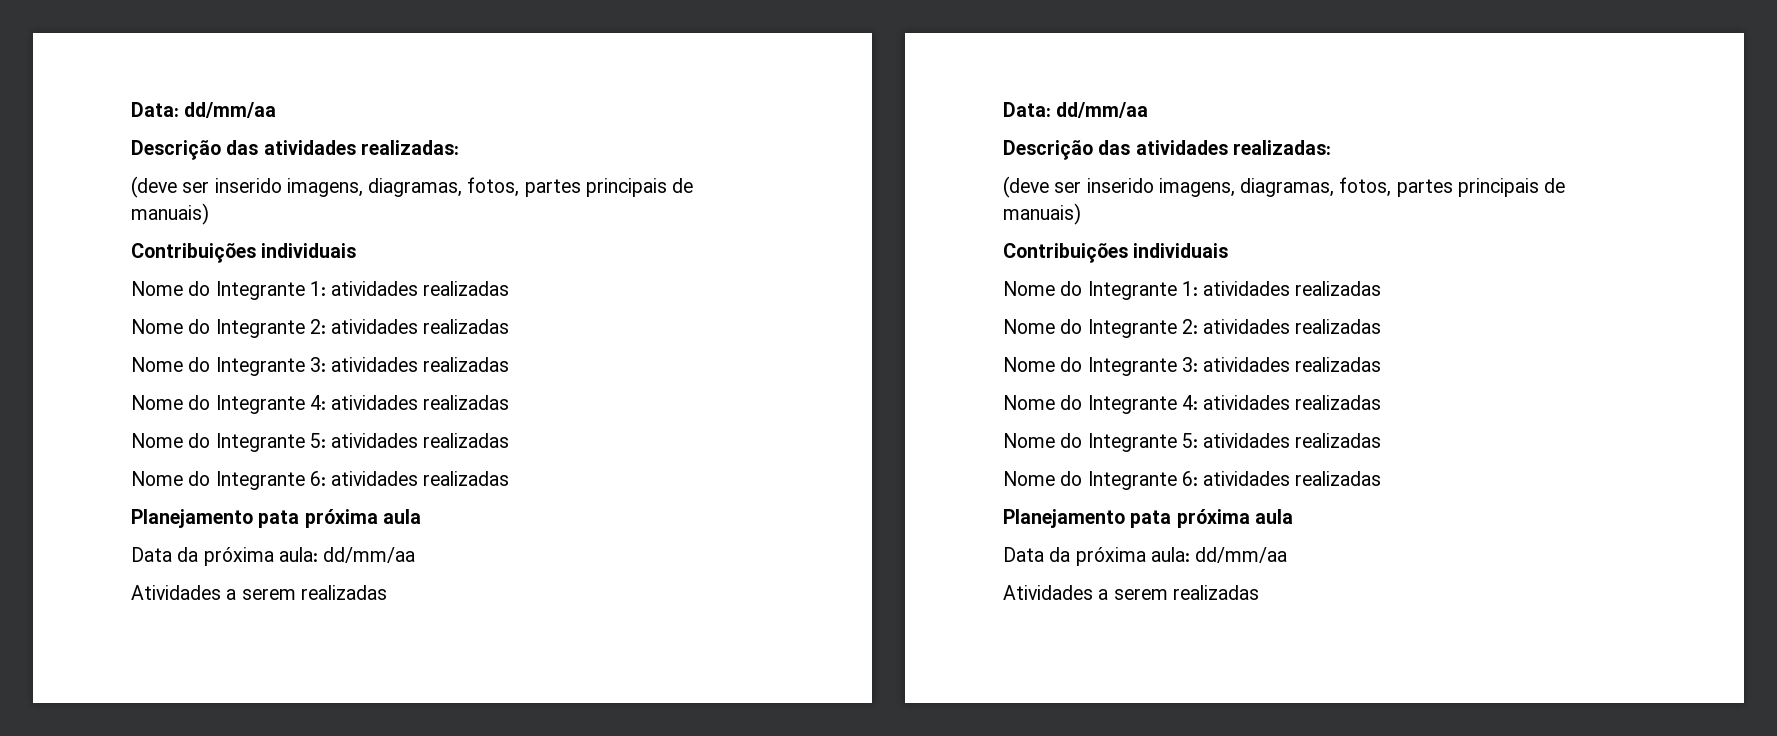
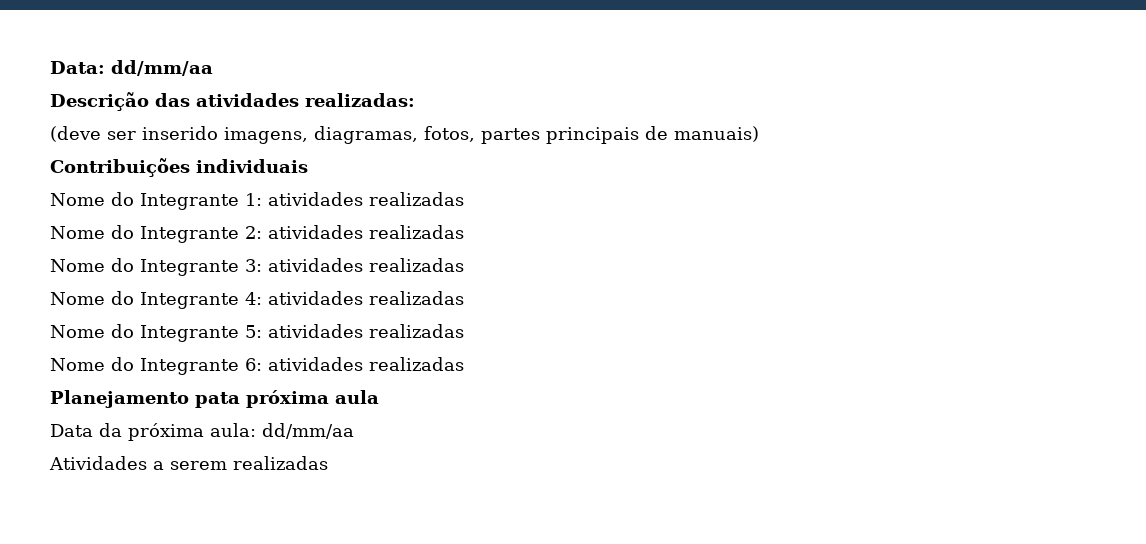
[1003,102,1149,118] [1003,140,1331,160] [1003,176,1566,198] [1003,203,1081,225] [1003,243,1229,263] [1003,281,1382,300] [1003,319,1382,338] [1003,357,1382,376] [1003,395,1382,414] [1003,433,1382,452] [1003,471,1382,490] [1003,509,1293,528] [1003,547,1288,566] [1003,585,1259,600] // Data: dd/mm/aa // Descrição das atividades realizadas: // (deve ser inserido imagens, diagramas, fotos, partes principais de manuais) // Contribuições individuais // Nome do Integrante 1: atividades realizadas // Nome do Integrante 2: atividades realizadas // Nome do Integrante 3: atividades realizadas // Nome do Integrante 4: atividades realizadas // Nome do Integrante 5: atividades realizadas // Nome do Integrante 6: atividades realizadas // Planejamento pata próxima aula // Data da próxima aula: dd/mm/aa // Atividades a serem realizadas -> (328, 463) none

